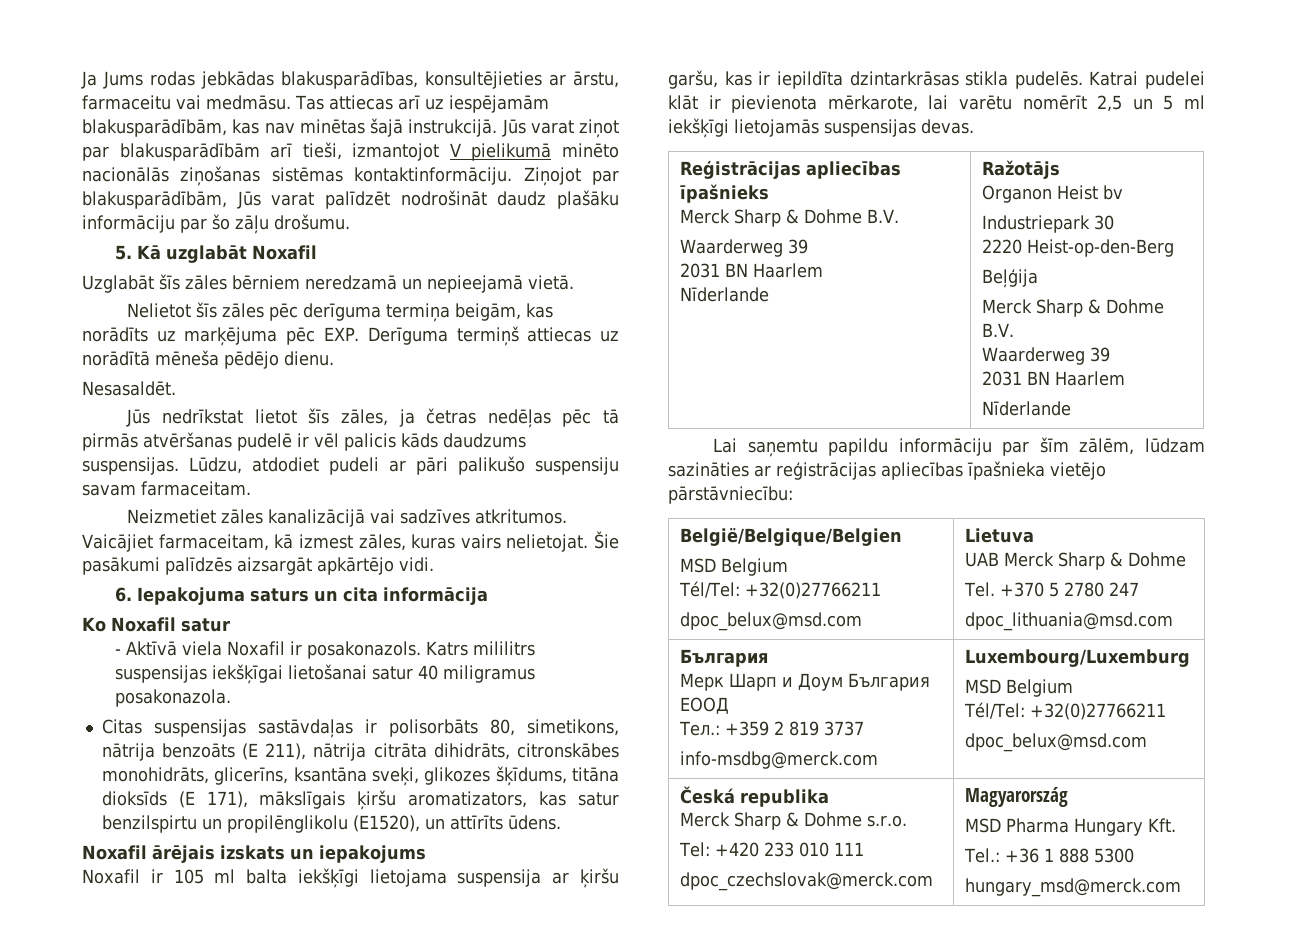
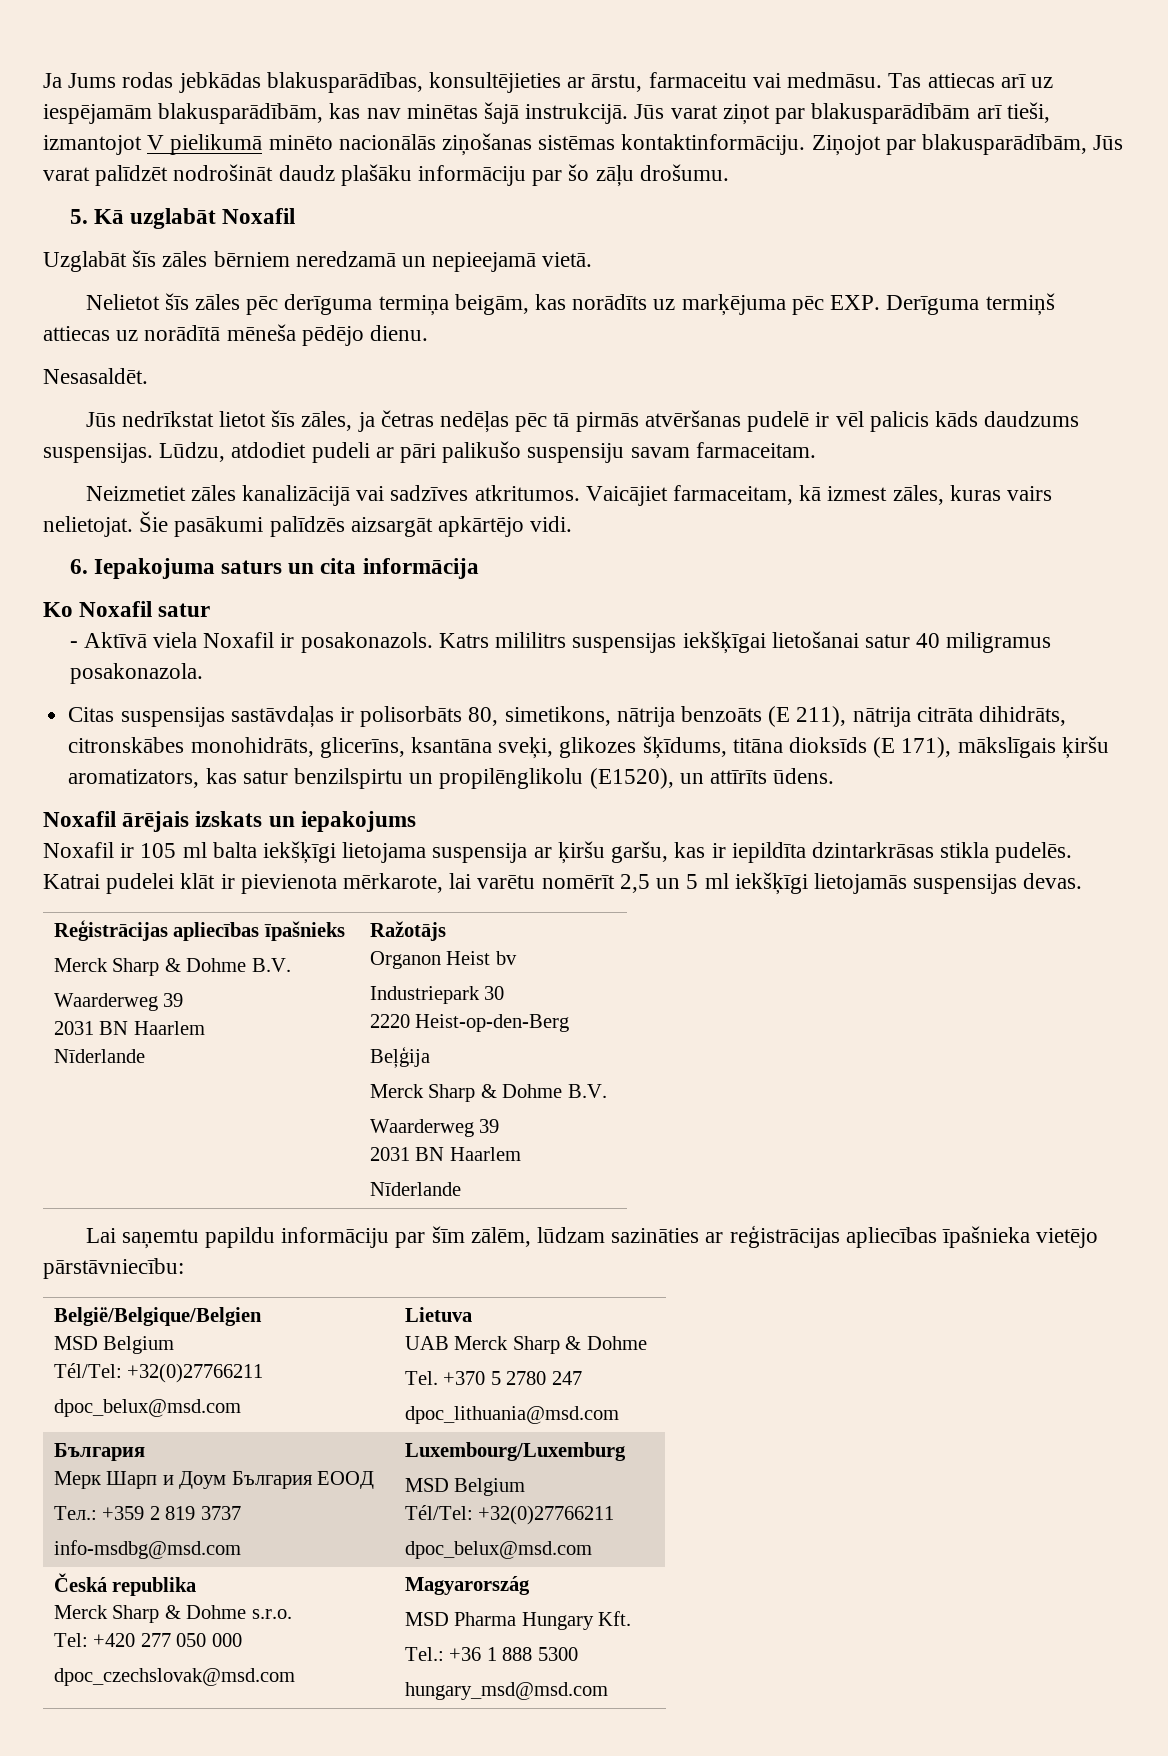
[679,751,878,769] info-msdbg@merck.com -> [53,1540,241,1559] info-msdbg@msd.com
[763,842,864,857] [679,872,933,891] 233 010 111 // dpoc_czechslovak@merck.com -> [140,1633,242,1647] [53,1668,295,1686] 277 050 000 // dpoc_czechslovak@msd.com
[964,878,1181,897] hungary_msd@merck.com -> [404,1682,608,1700] hungary_msd@msd.com

